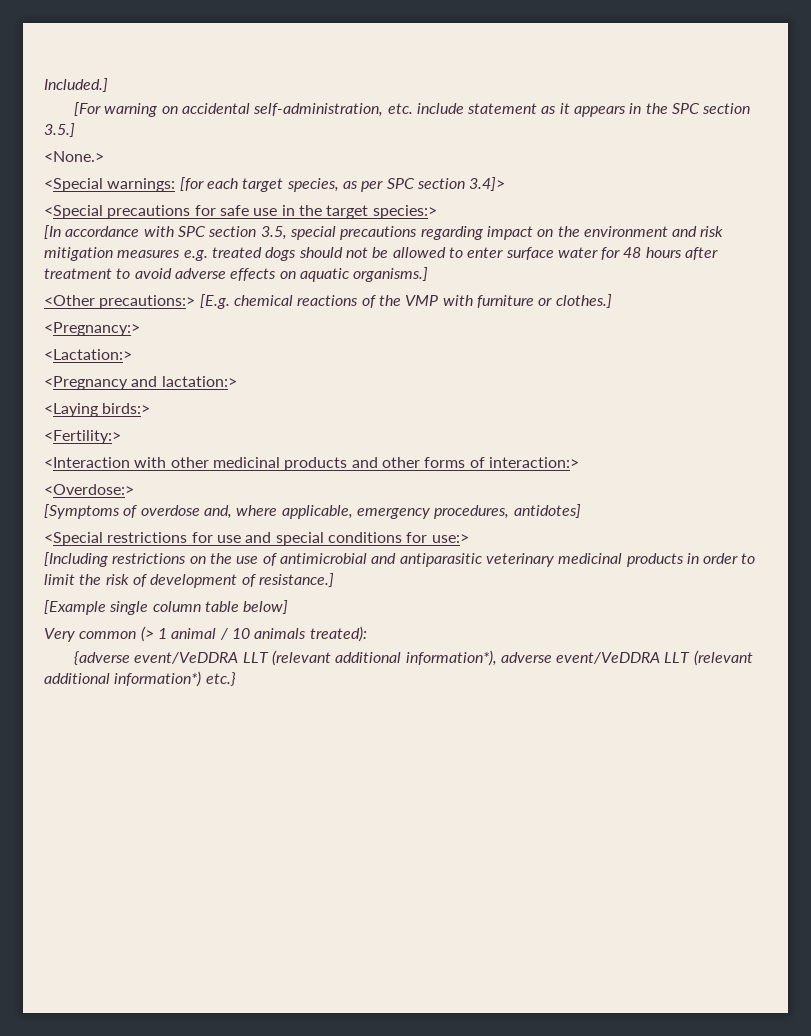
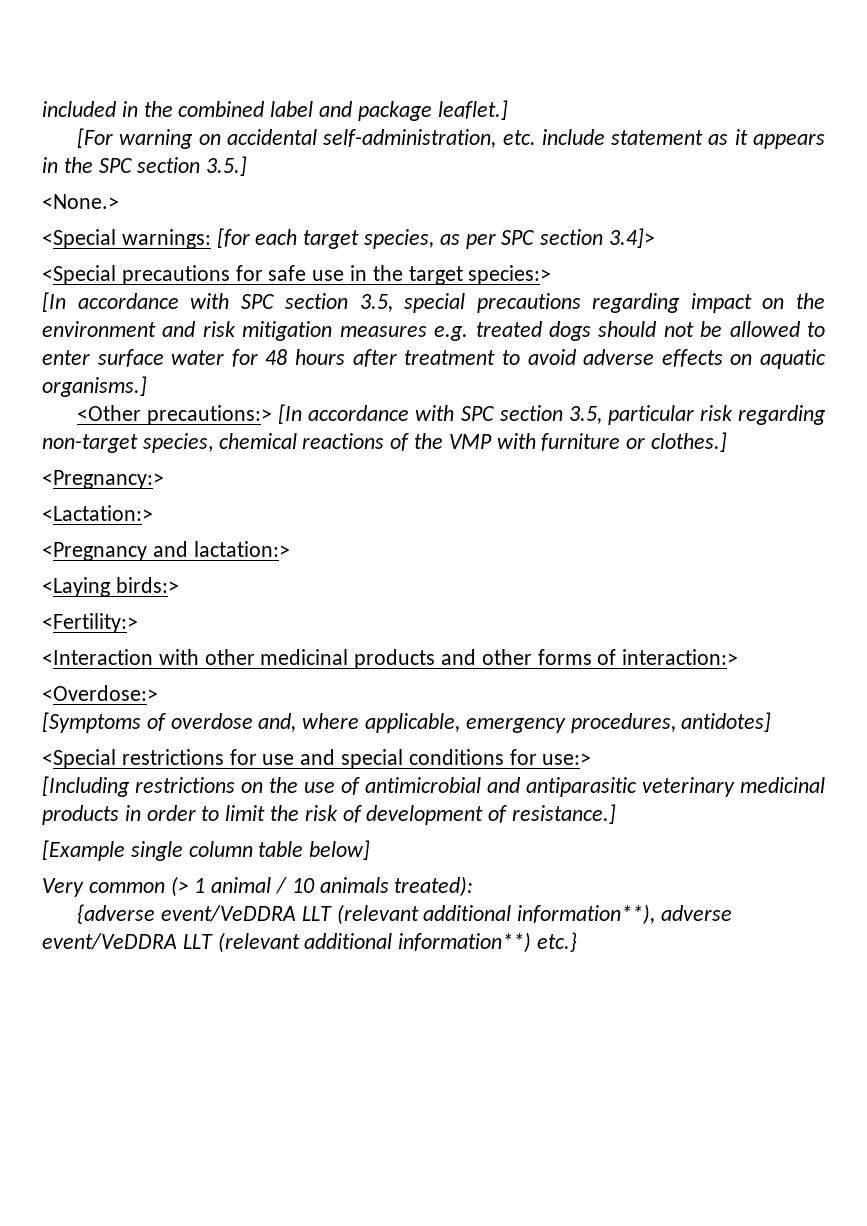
[44,78,108,92] Included.] -> [42,100,508,121] included in the combined label and package leaflet.]
[199,294,230,309] [E.g. -> [278,404,826,425] [42,433,213,453] [In accordance with SPC section 3.5, particular risk regarding non-target species,
[405,650,497,666] information*), -> [517,904,656,925] information**),
[114,671,202,687] information*) -> [398,932,532,953] information**)

